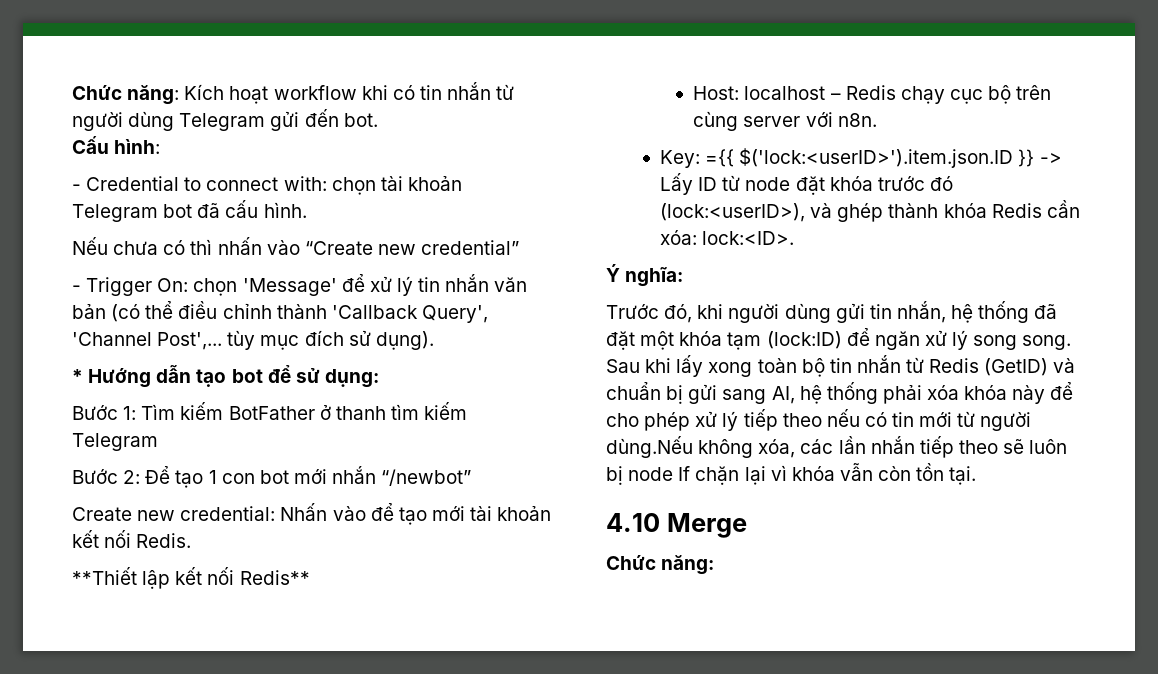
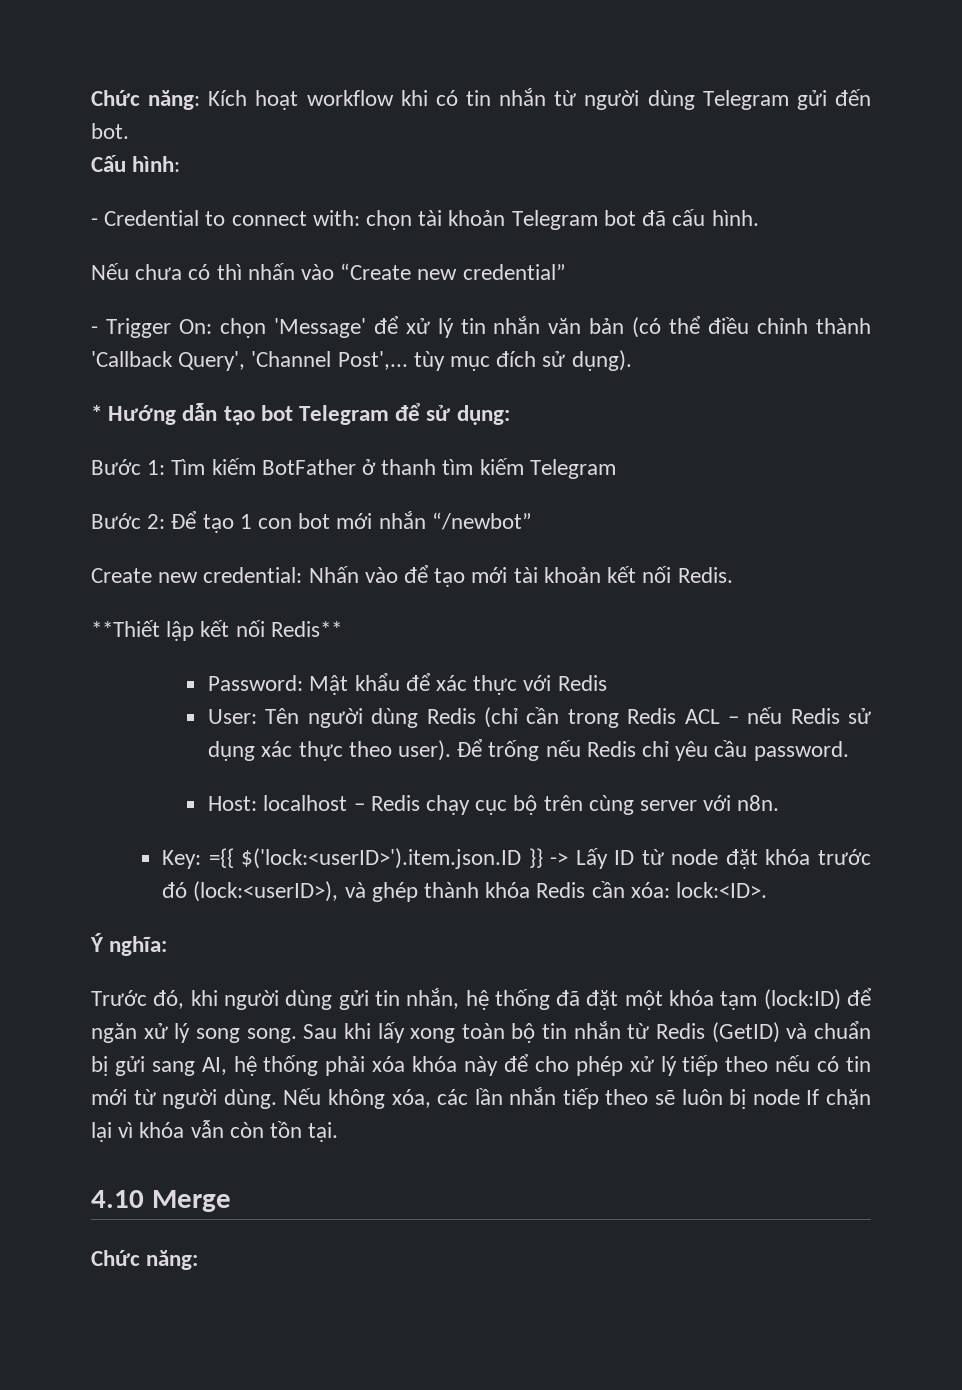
(263, 376) none -> [299,405,390,425] Telegram
(310, 577) none -> [208,673,607,695] [208,707,871,728] [208,739,849,761] // Password: Mật khẩu để xác thực với Redis // User: Tên người dùng Redis (chỉ cần trong Redis ACL – nếu Redis sử dụng xác thực theo user). Để trống nếu Redis chỉ yêu cầu password.
[606,436,693,458] dùng.Nếu -> [223,1088,322,1109] dùng. Nếu

